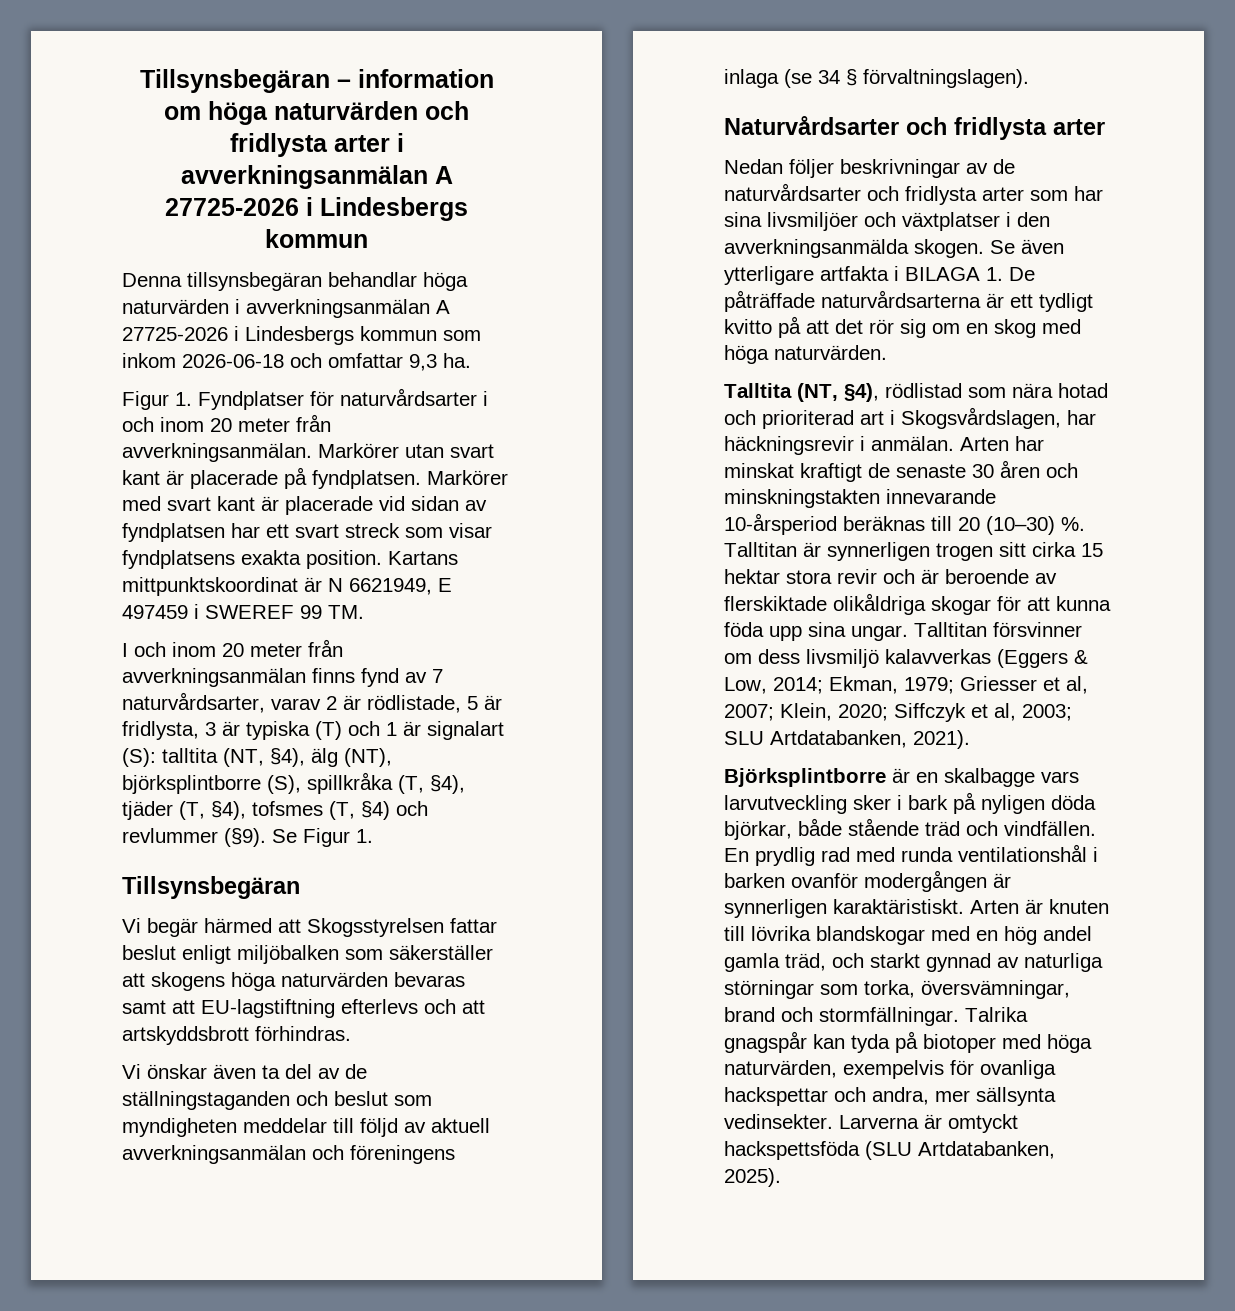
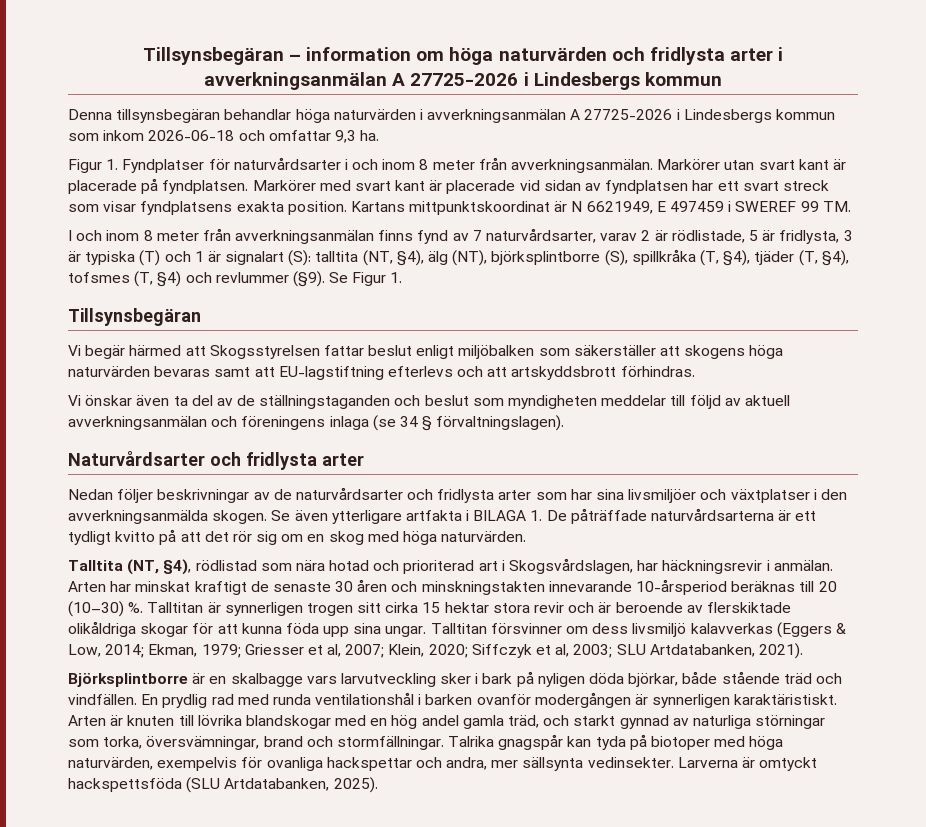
[210,418,232,432] 20 -> [419,159,429,170] 8
[222,643,244,657] 20 -> [143,230,153,241] 8

